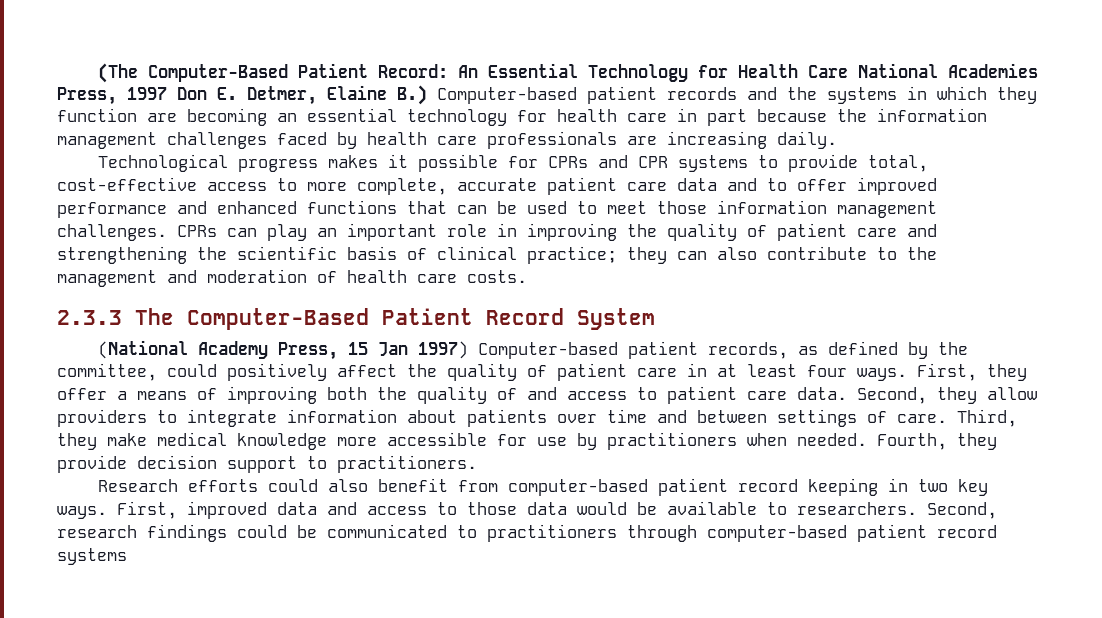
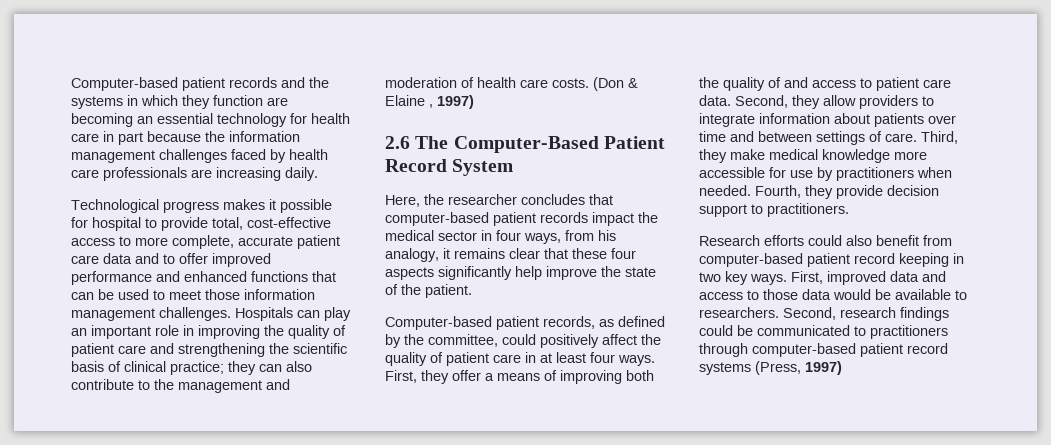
[97,63,1038,83] [57,85,427,105] (The Computer-Based Patient Record: An Essential Technology for Health Care National Academies Press, 1997 Don E. Detmer, Elaine B.) -> (71, 84) none
[547,155,748,172] CPRs and CPR systems -> [92,217,141,231] hospital
[177,225,217,237] CPRs -> [235,307,293,321] Hospitals
[57,310,122,325] // 2.3.3 -> [593,77,638,91] [385,95,474,109] [385,136,410,149] (Don & Elaine , 1997) // 2.6
[97,340,468,360] (National Academy Press, 15 Jan 1997) -> [385,194,613,207] [385,212,658,226] [385,230,616,244] [385,248,636,262] [385,266,656,280] [385,284,472,298] Here, the researcher concludes that computer-based patient records impact the medical sector in four ways, from his analogy, it remains clear that these four aspects significantly help improve the state of the patient. //
(127, 556) none -> [755,361,842,375] (Press, 1997)

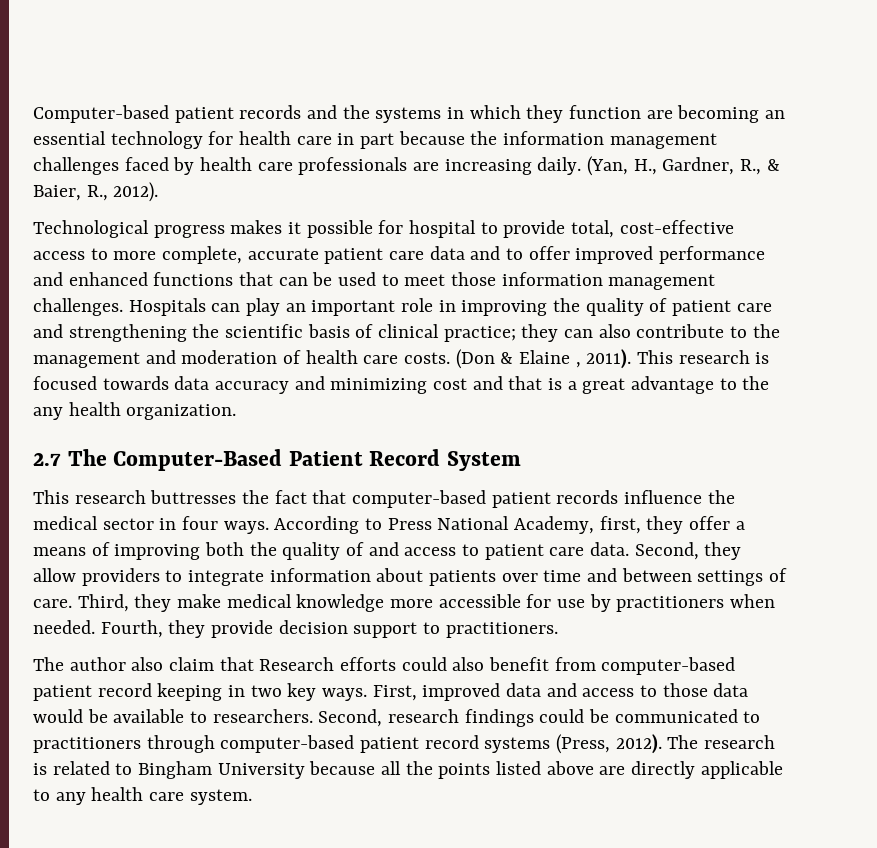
(318, 174) none -> [587,156,780,176] [33,182,159,202] (Yan, H., Gardner, R., & Baier, R., 2012).
[437,95,474,109] [385,136,410,149] 1997) // 2.6 -> [586,349,770,369] [33,376,770,394] [33,402,237,420] [33,453,61,466] 2011). This research is focused towards data accuracy and minimizing cost and that is a great advantage to the any health organization. // 2.7
[385,194,585,207] Here, the researcher concludes -> [33,490,307,504] This research buttresses the fact
[592,212,634,226] impact -> [624,490,703,504] influence
[524,230,616,244] [385,248,636,262] [385,266,656,280] [385,284,472,298] [385,316,665,330] [385,334,661,348] [385,352,655,366] [385,370,417,383] ways, from his analogy, it remains clear that these four aspects significantly help improve the state of the patient. // Computer-based patient records, as defined by the committee, could positively affect the quality of patient care in at least four ways. First, -> [223,516,641,534] ways. According to Press National Academy, first,
(849, 210) none -> [33,657,254,671] The author also claim that
[805,361,842,375] 1997) -> [615,734,776,754] [33,761,783,779] [33,787,252,805] 2012). The research is related to Bingham University because all the points listed above are directly applicable to any health care system.

